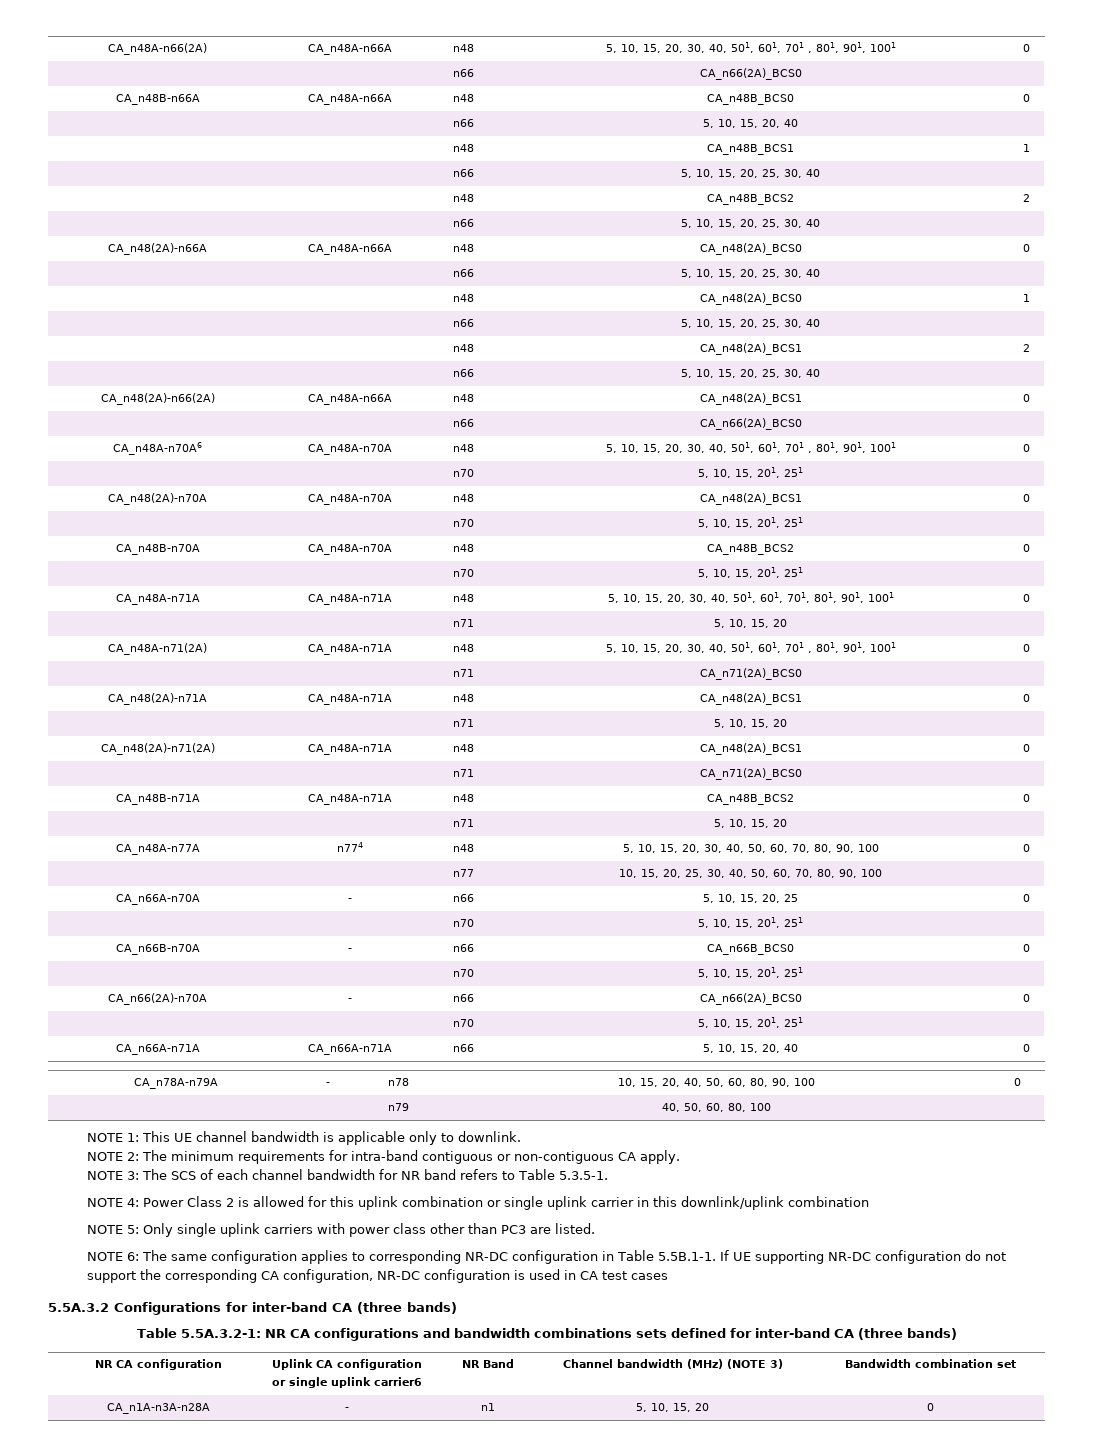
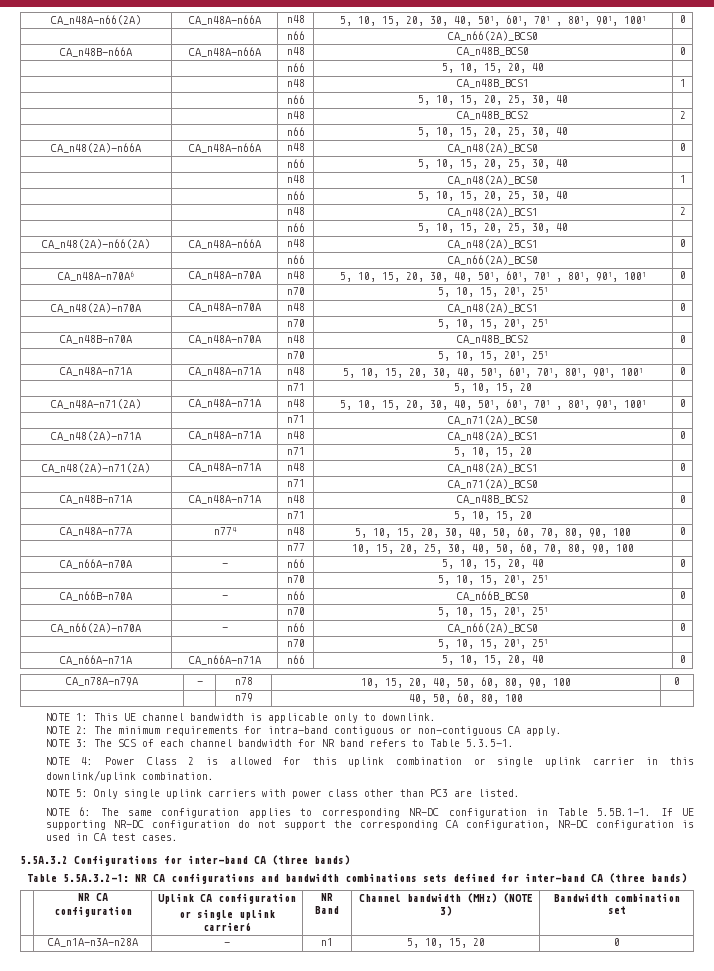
[784,894,798,902] 25 -> [532,559,544,567] 40
[788,1196,870,1207] combination -> [141,772,214,780] combination.
[631,1273,669,1280] cases -> [141,835,178,841] cases.

